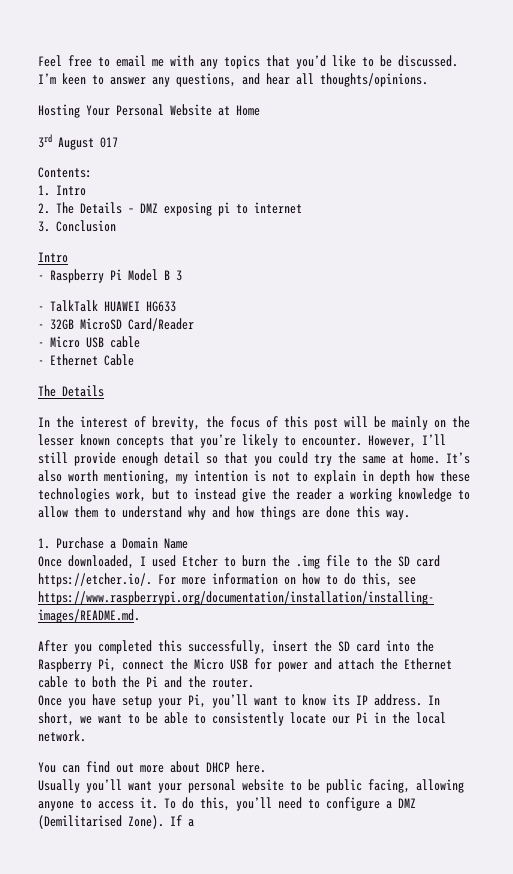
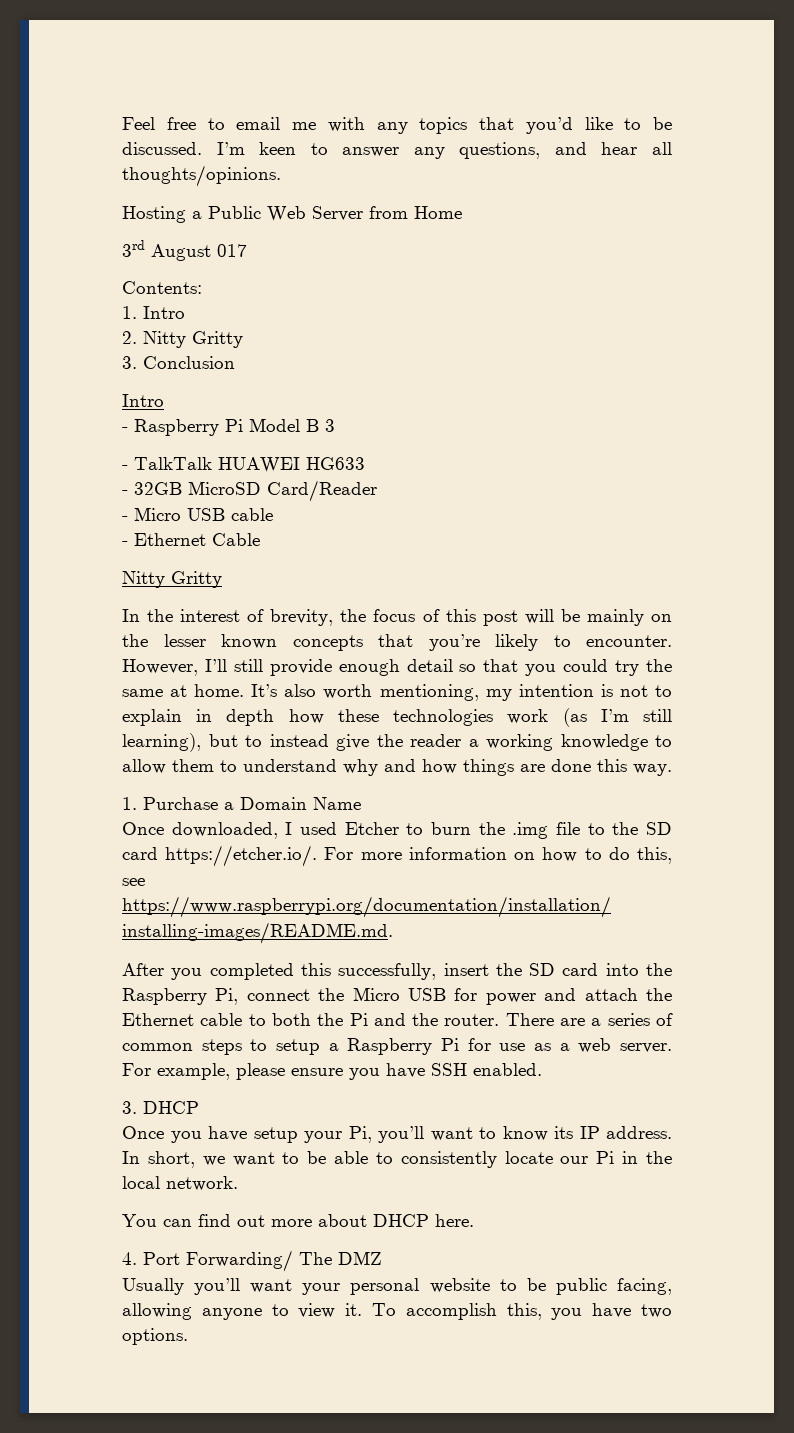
[86,104,230,116] Your Personal Website at -> [192,206,408,222] a Public Web Server from
[56,202,302,216] The Details – DMZ exposing pi to internet -> [143,331,243,348] Nitty Gritty
[38,385,104,397] The Details -> [122,571,222,588] Nitty Gritty
[116,488,146,502] work, -> [507,708,672,727] [122,733,201,752] work (as I’m still learning),
(254, 683) none -> [505,1013,674,1026] [122,1038,673,1055] [122,1063,542,1080] [122,1101,199,1114] There are a series of common steps to setup a Raspberry Pi for use as a web server. For example, please ensure you have SSH enabled. // 3. DHCP
(266, 767) none -> [122,1250,382,1272] // 4. Port Forwarding/ The DMZ
[98,801,134,809] access -> [298,1303,336,1318] view
[182,797,416,811] [38,815,194,829] do this, you’ll need to configure a DMZ (Demilitarised Zone). If a -> [405,1303,673,1320] [122,1328,188,1345] accomplish this, you have two options.

